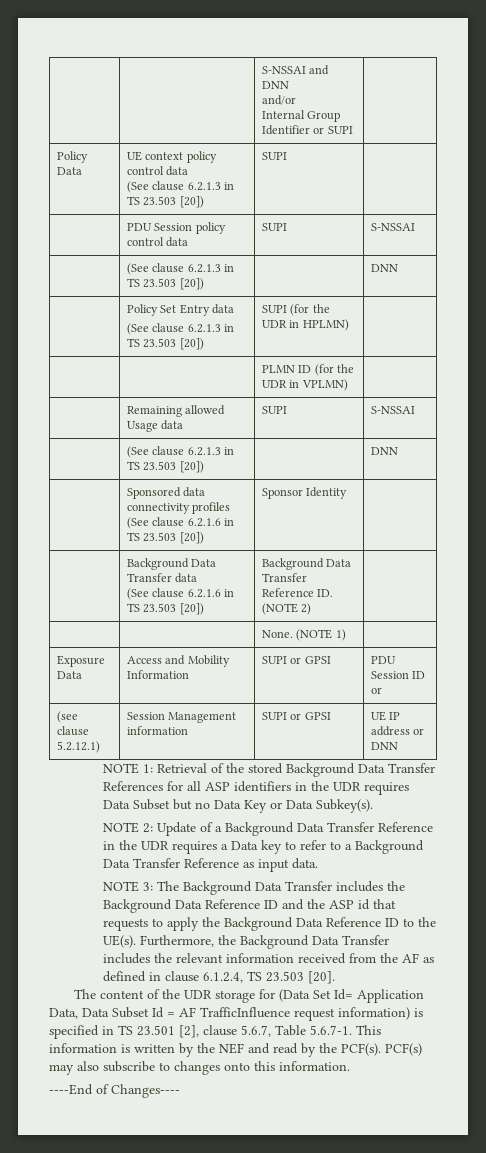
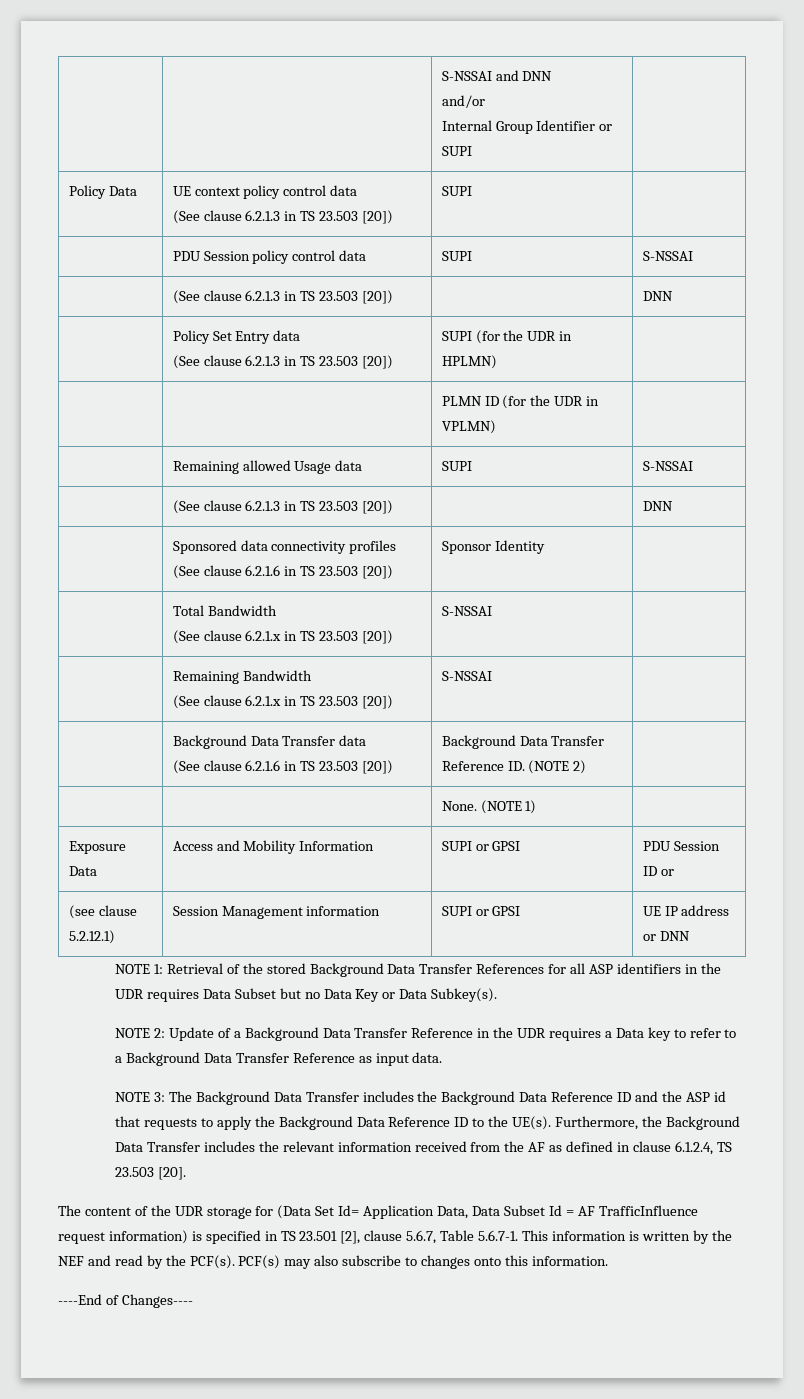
(348, 493) none -> [172,605,277,616] [172,630,394,644] [441,606,492,616] [172,670,312,684] [172,695,394,709] [441,671,492,681] // | Total Bandwidth // (See clause 6.2.1.x in TS 23.503 [20]) | S-NSSAI | // | Remaining Bandwidth // (See clause 6.2.1.x in TS 23.503 [20]) | S-NSSAI |

